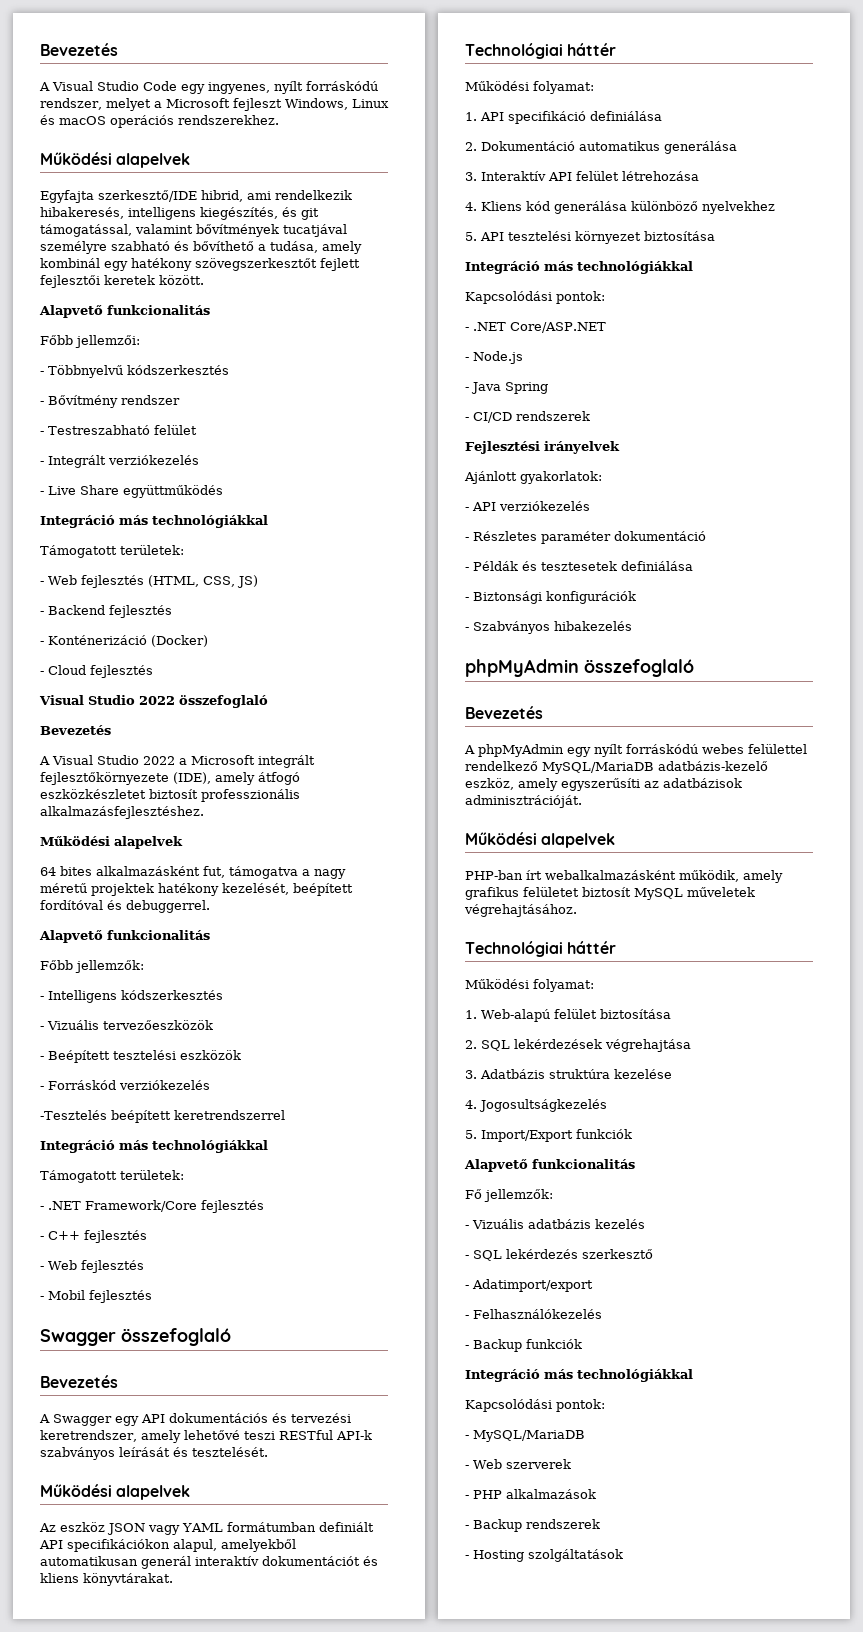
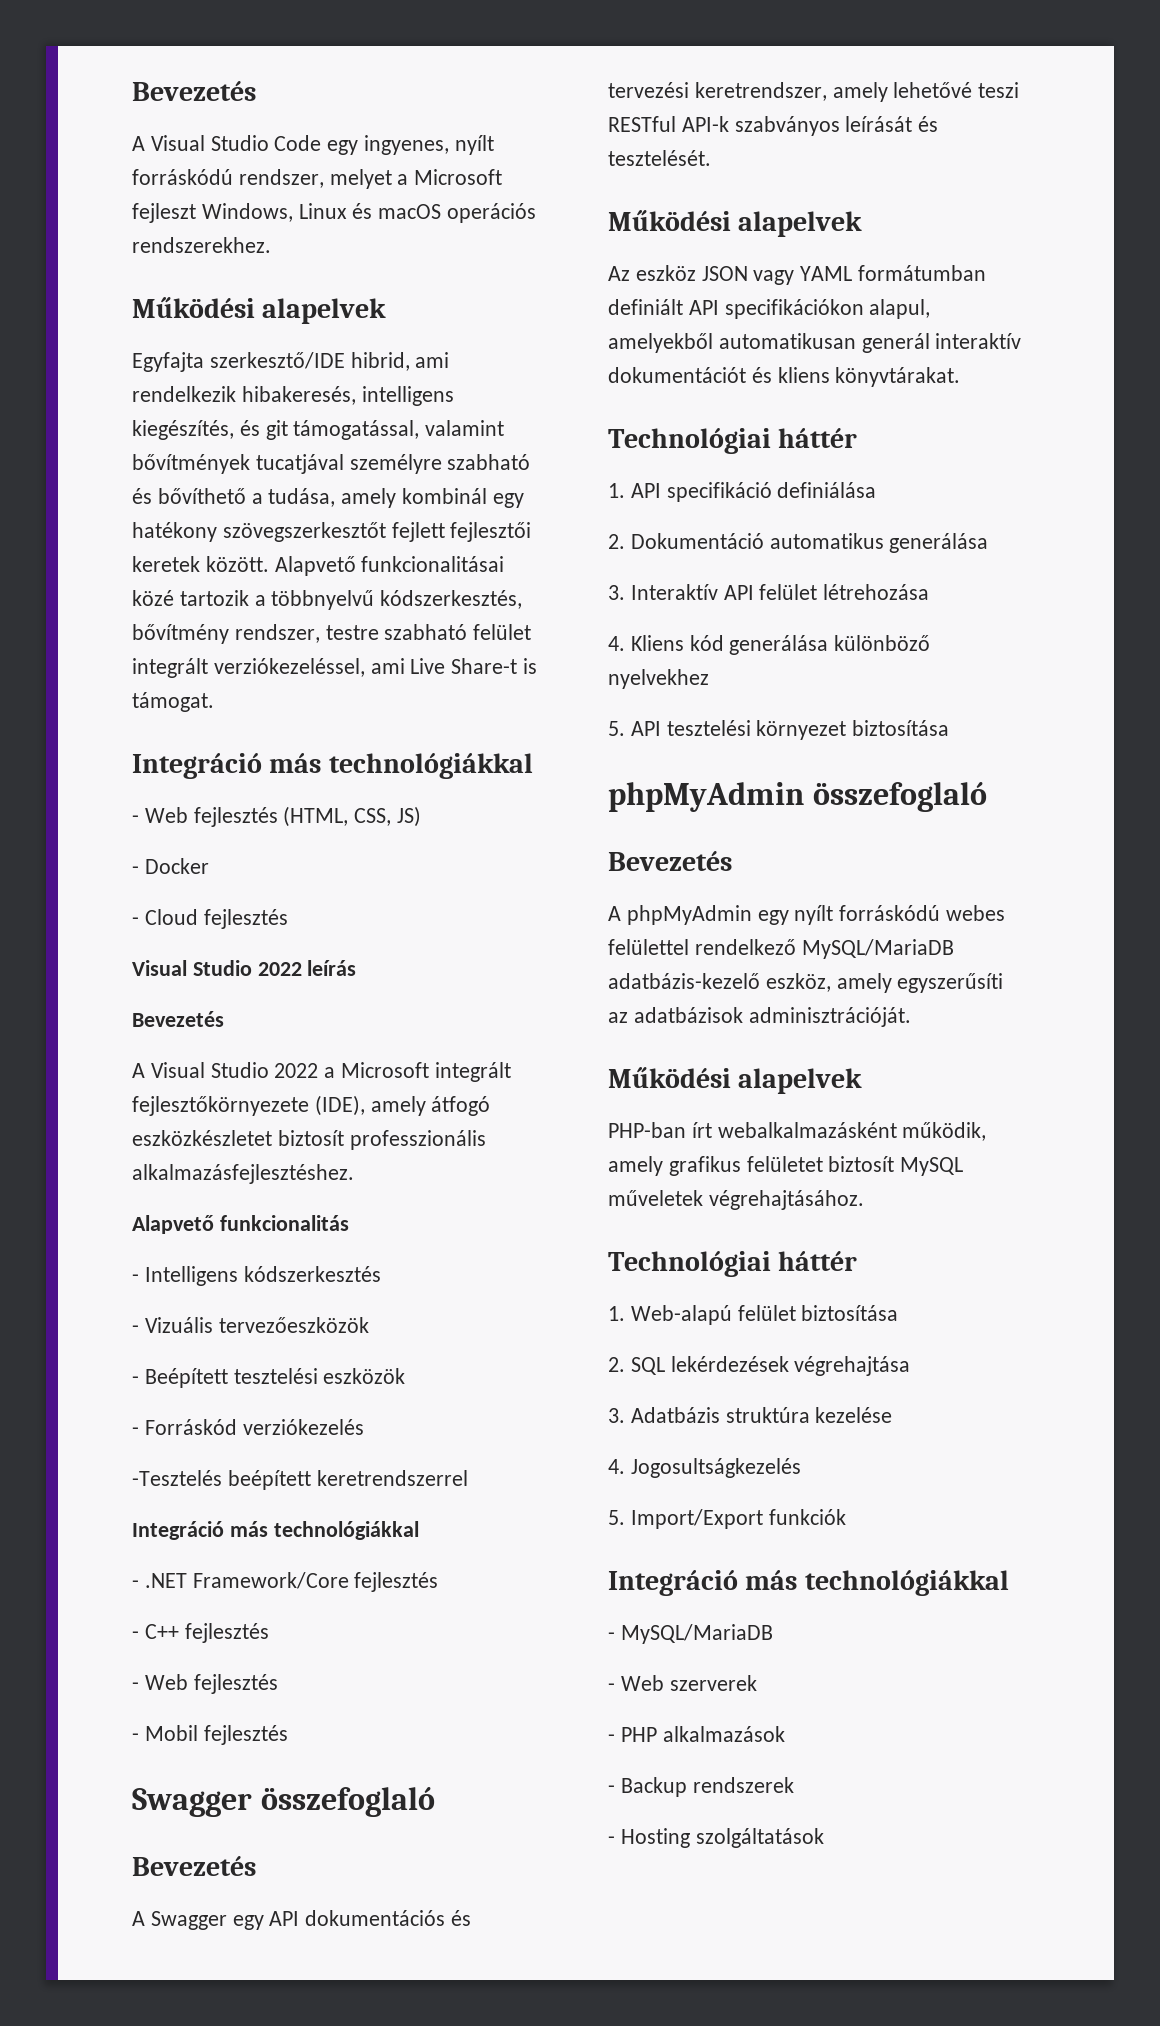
[39,305,210,318] [40,335,140,348] [40,365,229,378] [40,395,180,408] [40,425,197,435] [40,455,199,468] [40,485,223,498] [40,515,268,528] [40,545,184,558] // Alapvető funkcionalitás // Főbb jellemzői: // - Többnyelvű kódszerkesztés // - Bővítmény rendszer // - Testreszabható felület // - Integrált verziókezelés // - Live Share együttműködés // Integráció más technológiákkal // Támogatott területek: -> [274,556,505,576] [132,590,523,610] [132,624,532,644] [132,658,538,678] [132,692,214,712] [132,753,533,779] Alapvető funkcionalitásai közé tartozik a többnyelvű kódszerkesztés, bővítmény rendszer, testre szabható felület integrált verziókezeléssel, ami Live Share-t is támogat. // Integráció más technológiákkal
[48,605,172,618] [40,635,208,647] Backend fejlesztés // - Konténerizáció (Docker) -> [144,858,209,874] Docker
[179,695,268,708] összefoglaló -> [307,960,357,976] leírás
[40,836,183,849] [40,866,346,879] [40,883,353,896] [40,900,210,913] [39,930,210,943] [40,960,144,973] // Működési alapelvek // 64 bites alkalmazásként fut, támogatva a nagy méretű projektek hatékony kezelését, beépített fordítóval és debuggerrel. // Alapvető funkcionalitás // Főbb jellemzők: -> [132,1215,349,1234] // Alapvető funkcionalitás
[40,1170,184,1183] // Támogatott területek: -> (419, 1530) none
[465,81,594,94] // Működési folyamat: -> (858, 438) none
[465,261,693,274] [465,291,605,304] [465,322,606,333] [465,351,523,364] [465,382,548,394] [465,411,590,423] [465,441,620,454] [464,471,602,484] [465,501,590,511] [465,531,706,544] [465,561,693,571] [465,591,636,604] [465,621,632,634] // Integráció más technológiákkal // Kapcsolódási pontok: // - .NET Core/ASP.NET // - Node.js // - Java Spring // - CI/CD rendszerek // Fejlesztési irányelvek // Ajánlott gyakorlatok: // - API verziókezelés // - Részletes paraméter dokumentáció // - Példák és tesztesetek definiálása // - Biztonsági konfigurációk // - Szabványos hibakezelés -> (950, 728) none
[465,979,594,992] // Működési folyamat: -> (858, 1261) none
[464,1159,635,1172] [465,1189,553,1202] [465,1219,645,1229] [465,1249,653,1261] [465,1279,593,1292] [465,1309,602,1319] [465,1339,582,1352] [465,1369,693,1382] [465,1399,605,1412] // Alapvető funkcionalitás // Fő jellemzők: // - Vizuális adatbázis kezelés // - SQL lekérdezés szerkesztő // - Adatimport/export // - Felhasználókezelés // - Backup funkciók // Integráció más technológiákkal // Kapcsolódási pontok: -> [608,1570,1009,1596] // Integráció más technológiákkal

